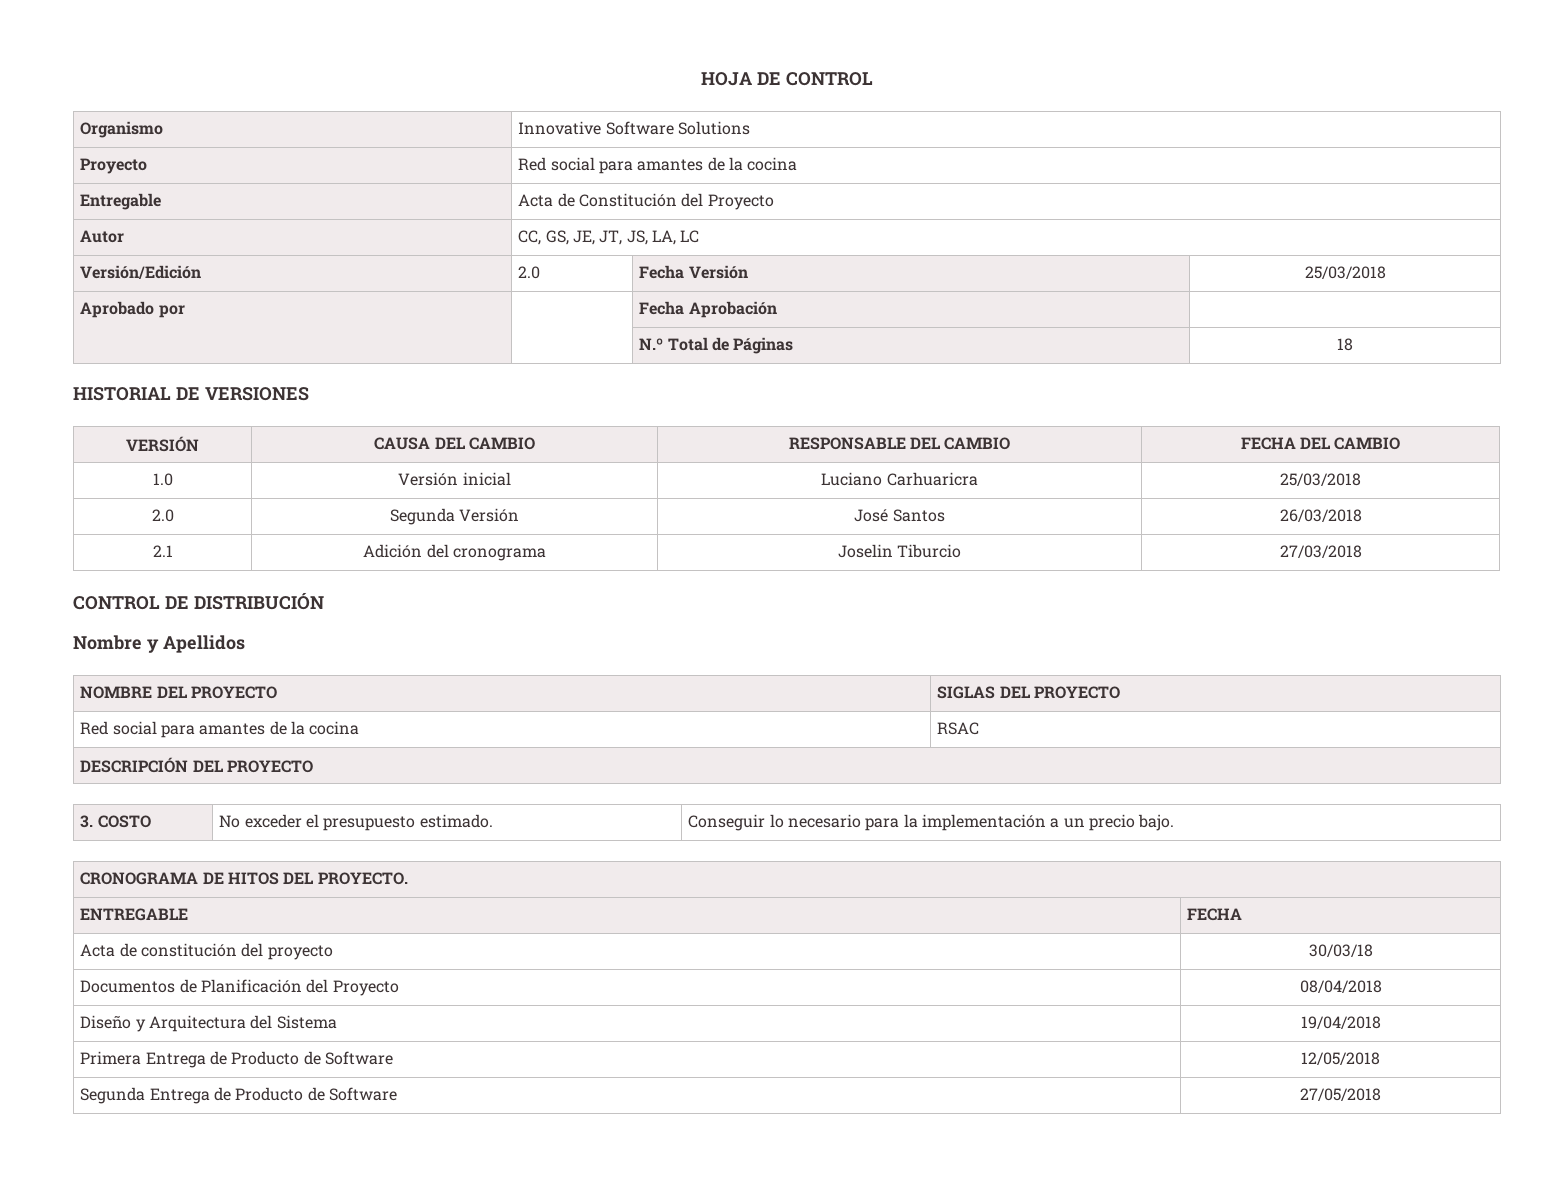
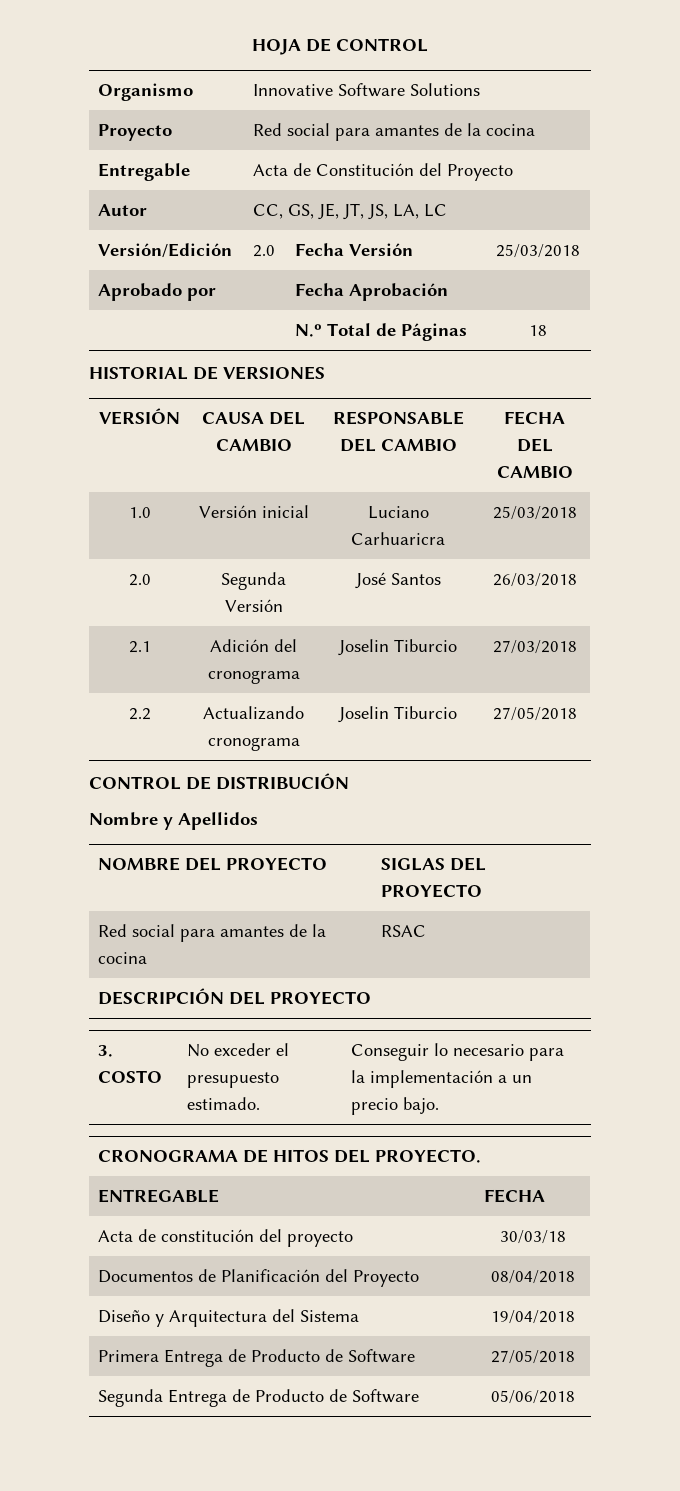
(1362, 551) none -> [128,708,151,720] [203,706,304,720] [207,737,300,751] [338,706,457,723] [492,707,577,721] // 2.2 | Actualizando cronograma | Joselin Tiburcio | 27/05/2018
[1301,1052,1380,1065] 12/05/2018 -> [491,1350,575,1364] 27/05/2018
[1300,1088,1381,1101] 27/05/2018 -> [491,1390,575,1404] 05/06/2018

